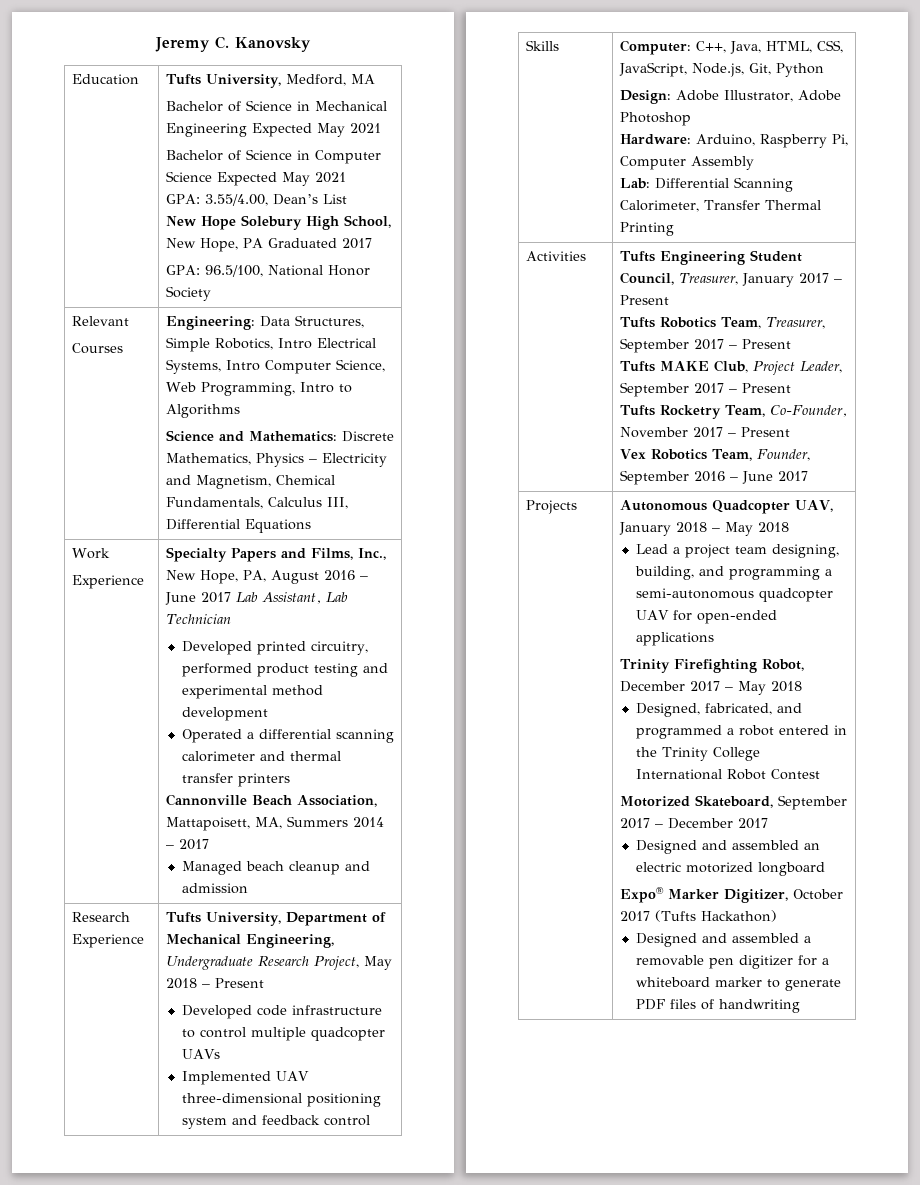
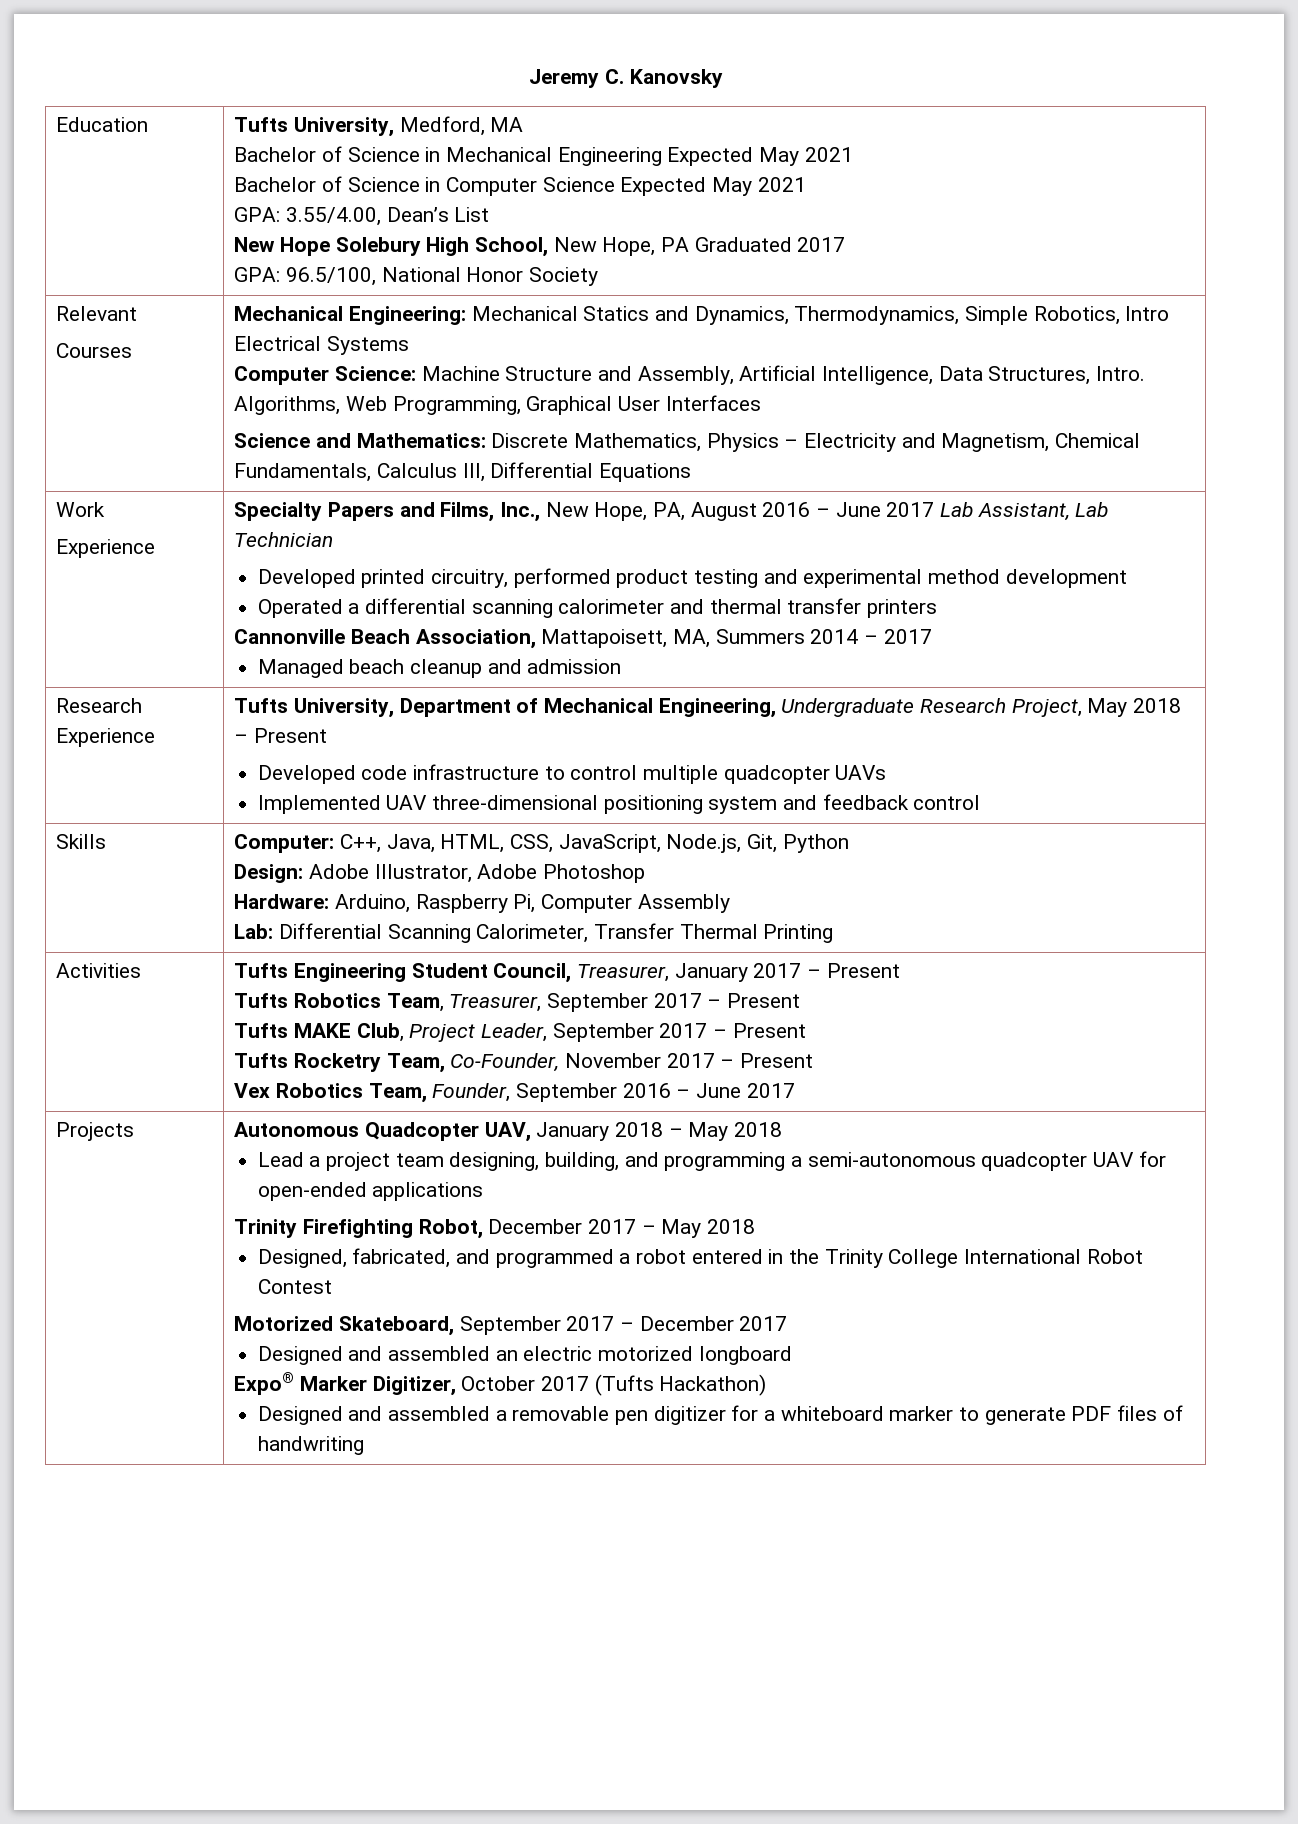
[165,315,364,330] [165,337,376,352] [165,359,385,374] [165,382,352,396] [165,404,240,418] Engineering: Data Structures, Simple Robotics, Intro Electrical Systems, Intro Computer Science, Web Programming, Intro to Algorithms -> [234,306,1170,325] [234,336,410,355] [234,365,1146,385] [234,395,761,415] Mechanical Engineering: Mechanical Statics and Dynamics, Thermodynamics, Simple Robotics, Intro Electrical Systems // Computer Science: Machine Structure and Assembly, Artificial Intelligence, Data Structures, Intro. Algorithms, Web Programming, Graphical User Interfaces

